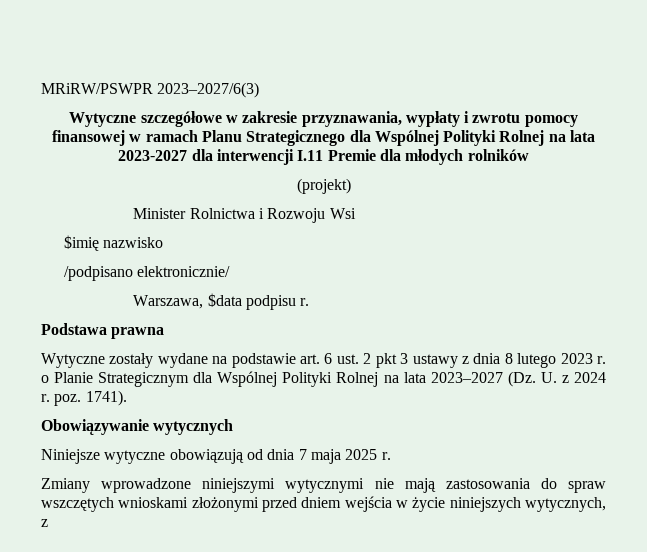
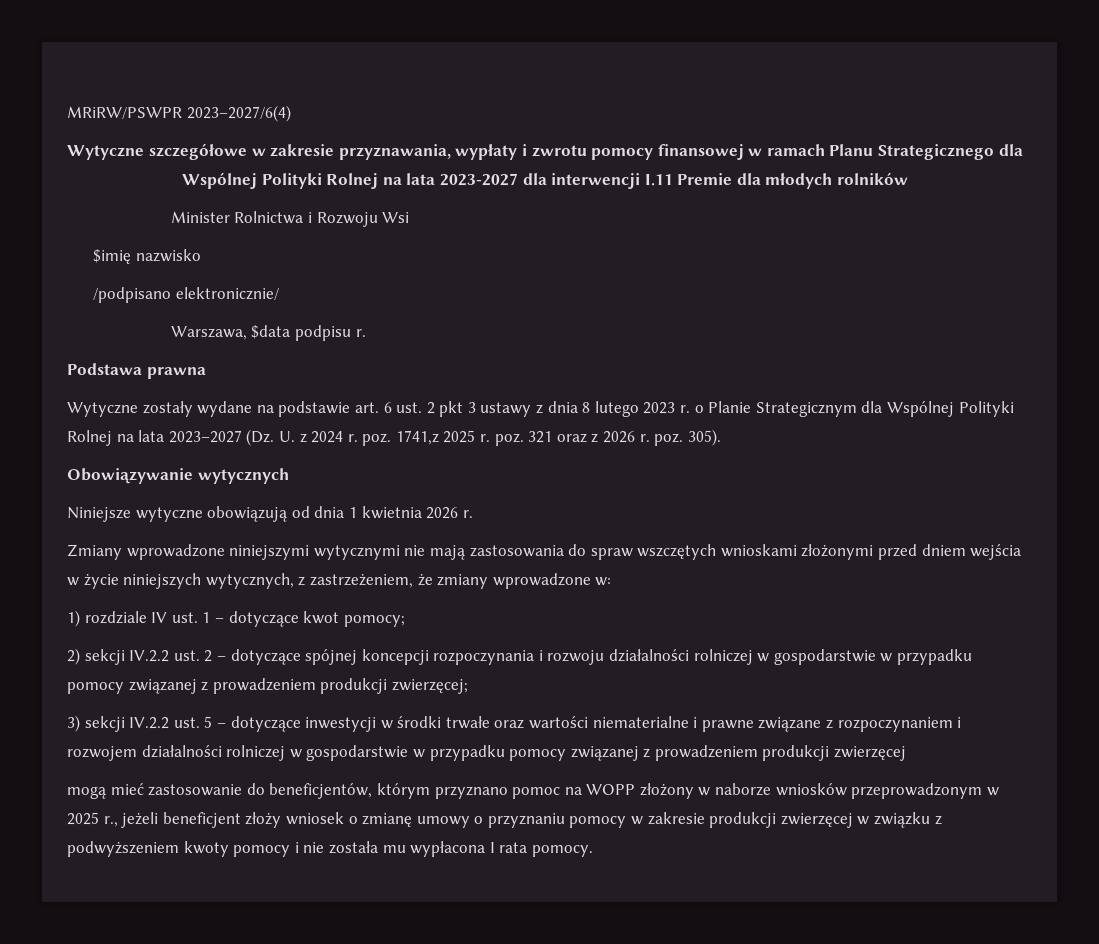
[157,82,260,98] 2023–2027/6(3) -> [186,105,291,122] 2023–2027/6(4)
[296,178,351,194] // (projekt) -> (909, 178) none
[85,390,127,406] 1741). -> [395,429,721,446] 1741,z 2025 r. poz. 321 oraz z 2026 r. poz. 305).
[298,449,378,464] 7 maja 2025 -> [348,506,459,519] 1 kwietnia 2026
(48, 523) none -> [309,573,612,589] [67,610,405,627] [67,648,973,665] [67,678,468,694] [67,715,962,732] [67,745,907,761] [67,783,999,799] [67,812,942,828] [67,841,593,857] zastrzeżeniem, że zmiany wprowadzone w: // 1) rozdziale IV ust. 1 – dotyczące kwot pomocy; // 2) sekcji IV.2.2 ust. 2 – dotyczące spójnej koncepcji rozpoczynania i rozwoju działalności rolniczej w gospodarstwie w przypadku pomocy związanej z prowadzeniem produkcji zwierzęcej; // 3) sekcji IV.2.2 ust. 5 – dotyczące inwestycji w środki trwałe oraz wartości niematerialne i prawne związane z rozpoczynaniem i rozwojem działalności rolniczej w gospodarstwie w przypadku pomocy związanej z prowadzeniem produkcji zwierzęcej // mogą mieć zastosowanie do beneficjentów, którym przyznano pomoc na WOPP złożony w naborze wniosków przeprowadzonym w 2025 r., jeżeli beneficjent złoży wniosek o zmianę umowy o przyznaniu pomocy w zakresie produkcji zwierzęcej w związku z podwyższeniem kwoty pomocy i nie została mu wypłacona I rata pomocy.

